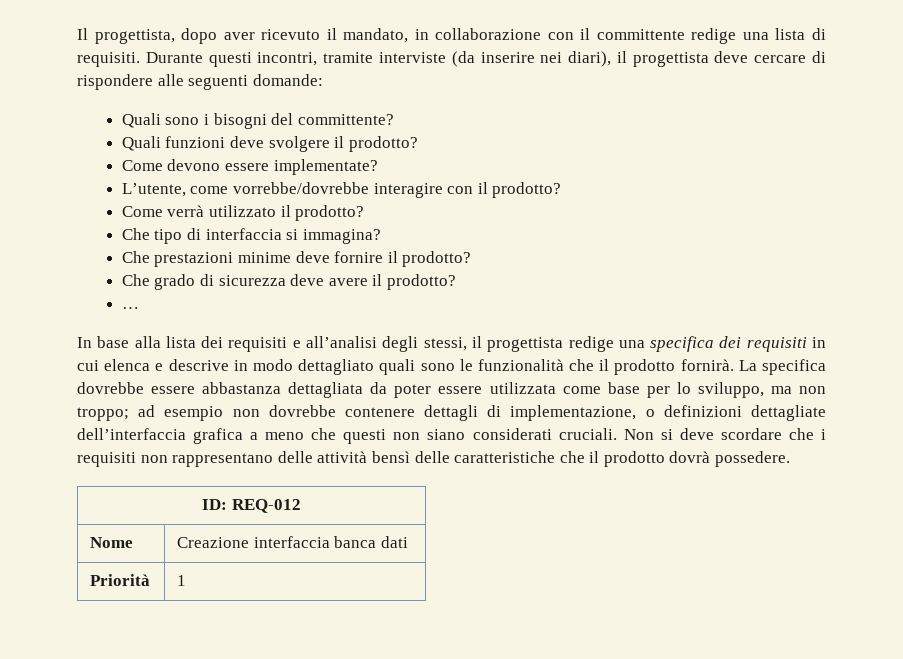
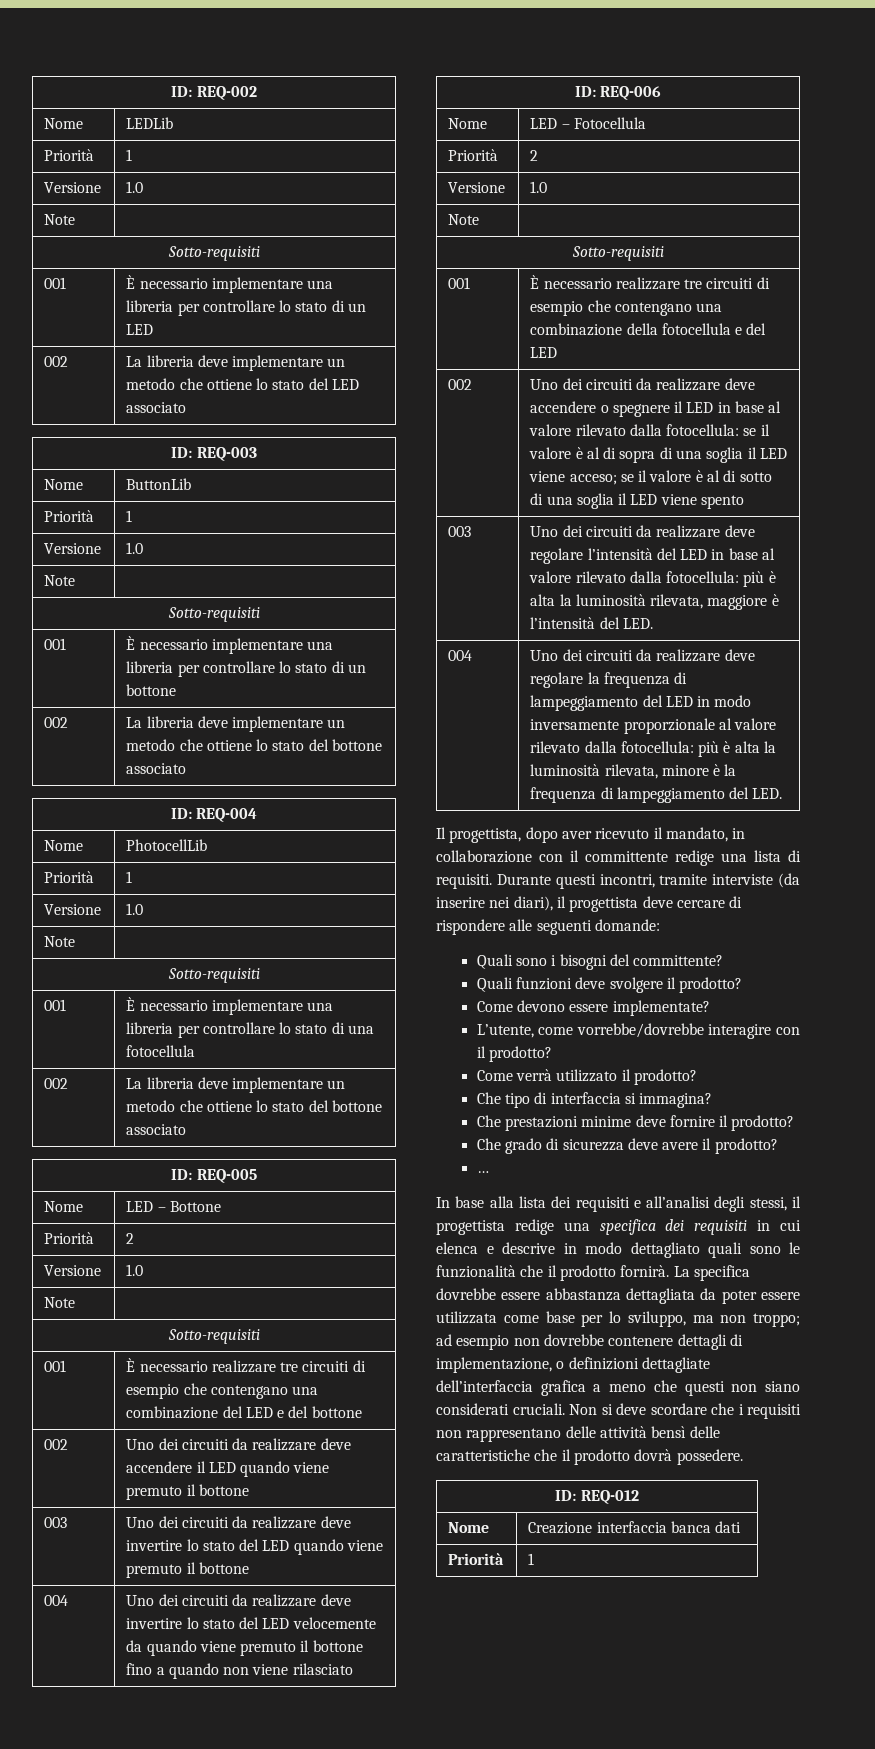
(77, 34) none -> [171,86,257,100] [44,118,84,129] [126,117,174,129] [44,149,95,161] [126,149,133,161] [44,182,102,193] [126,181,144,193] [44,214,76,225] [167,246,260,261] [44,277,67,289] [126,275,334,293] [126,300,367,316] [126,324,154,335] [44,356,69,367] [126,355,346,371] [126,378,360,390] [126,402,187,413] [171,447,257,461] [44,479,84,490] [126,478,192,490] [44,510,95,522] [126,510,133,522] [44,543,102,554] [126,542,144,554] [44,575,76,586] [167,607,260,622] [44,638,67,650] [126,636,334,654] [126,661,367,677] [126,684,177,696] [44,717,69,728] [126,716,346,732] [126,739,383,751] [126,763,187,774] [170,808,258,822] [44,840,84,851] [126,839,208,851] [44,871,95,883] [126,871,133,883] [44,904,102,915] [126,903,144,915] [44,936,76,947] [167,968,260,983] [44,999,67,1011] [126,997,334,1015] [126,1022,375,1038] [126,1045,196,1057] [44,1078,69,1089] [126,1077,346,1093] [126,1100,383,1112] [126,1124,187,1135] [171,1169,257,1183] [44,1201,84,1212] [126,1201,221,1212] [44,1232,95,1244] [126,1233,135,1244] [44,1265,102,1276] [126,1264,144,1276] [44,1297,76,1308] [167,1329,260,1344] [44,1360,67,1372] [126,1358,366,1373] [126,1383,319,1399] [126,1406,362,1419] [44,1439,69,1450] [126,1438,351,1451] [126,1461,330,1477] [126,1484,249,1500] [44,1517,68,1528] [126,1516,351,1529] [126,1539,384,1555] [126,1562,249,1578] [44,1595,69,1606] [126,1594,351,1607] [126,1617,376,1629] [126,1640,363,1656] [126,1663,353,1679] [574,86,662,100] [448,118,488,129] [530,117,646,129] [448,149,499,161] [530,150,539,161] [448,182,506,193] [530,181,548,193] [448,214,480,225] [571,246,664,261] [448,277,471,289] [530,275,770,290] [530,300,723,316] [530,323,767,336] [530,347,558,358] [448,379,473,390] [530,378,755,391] [530,401,782,417] [529,424,770,436] [529,447,788,463] [529,470,772,485] [530,493,745,509] [448,526,472,537] [530,525,755,538] [530,548,776,564] [529,571,776,587] [530,594,779,610] [530,617,653,629] [448,650,473,661] [530,649,755,662] [530,672,688,688] [530,695,752,711] [530,718,777,734] [530,741,777,757] [530,764,737,779] [530,787,783,803] ID: REQ-002 // Nome | LEDLib // Priorità | 1 // Versione | 1.0 // Note | // Sotto-requisiti // 001 | È necessario implementare una libreria per controllare lo stato di un LED // 002 | La libreria deve implementare un metodo che ottiene lo stato del LED associato // ID: REQ-003 // Nome | ButtonLib // Priorità | 1 // Versione | 1.0 // Note | // Sotto-requisiti // 001 | È necessario implementare una libreria per controllare lo stato di un bottone // 002 | La libreria deve implementare un metodo che ottiene lo stato del bottone associato // ID: REQ-004 // Nome | PhotocellLib // Priorità | 1 // Versione | 1.0 // Note | // Sotto-requisiti // 001 | È necessario implementare una libreria per controllare lo stato di una fotocellula // 002 | La libreria deve implementare un metodo che ottiene lo stato del bottone associato // ID: REQ-005 // Nome | LED – Bottone // Priorità | 2 // Versione | 1.0 // Note | // Sotto-requisiti // 001 | È necessario realizzare tre circuiti di esempio che contengano una combinazione del LED e del bottone // 002 | Uno dei circuiti da realizzare deve accendere il LED quando viene premuto il bottone // 003 | Uno dei circuiti da realizzare deve invertire lo stato del LED quando viene premuto il bottone // 004 | Uno dei circuiti da realizzare deve invertire lo stato del LED velocemente da quando viene premuto il bottone fino a quando non viene rilasciato // ID: REQ-006 // Nome | LED – Fotocellula // Priorità | 2 // Versione | 1.0 // Note | // Sotto-requisiti // 001 | È necessario realizzare tre circuiti di esempio che contengano una combinazione della fotocellula e del LED // 002 | Uno dei circuiti da realizzare deve accendere o spegnere il LED in base al valore rilevato dalla fotocellula: se il valore è al di sopra di una soglia il LED viene acceso; se il valore è al di sotto di una soglia il LED viene spento // 003 | Uno dei circuiti da realizzare deve regolare l’intensità del LED in base al valore rilevato dalla fotocellula: più è alta la luminosità rilevata, maggiore è l’intensità del LED. // 004 | Uno dei circuiti da realizzare deve regolare la frequenza di lampeggiamento del LED in modo inversamente proporzionale al valore rilevato dalla fotocellula: più è alta la luminosità rilevata, minore è la frequenza di lampeggiamento del LED. //

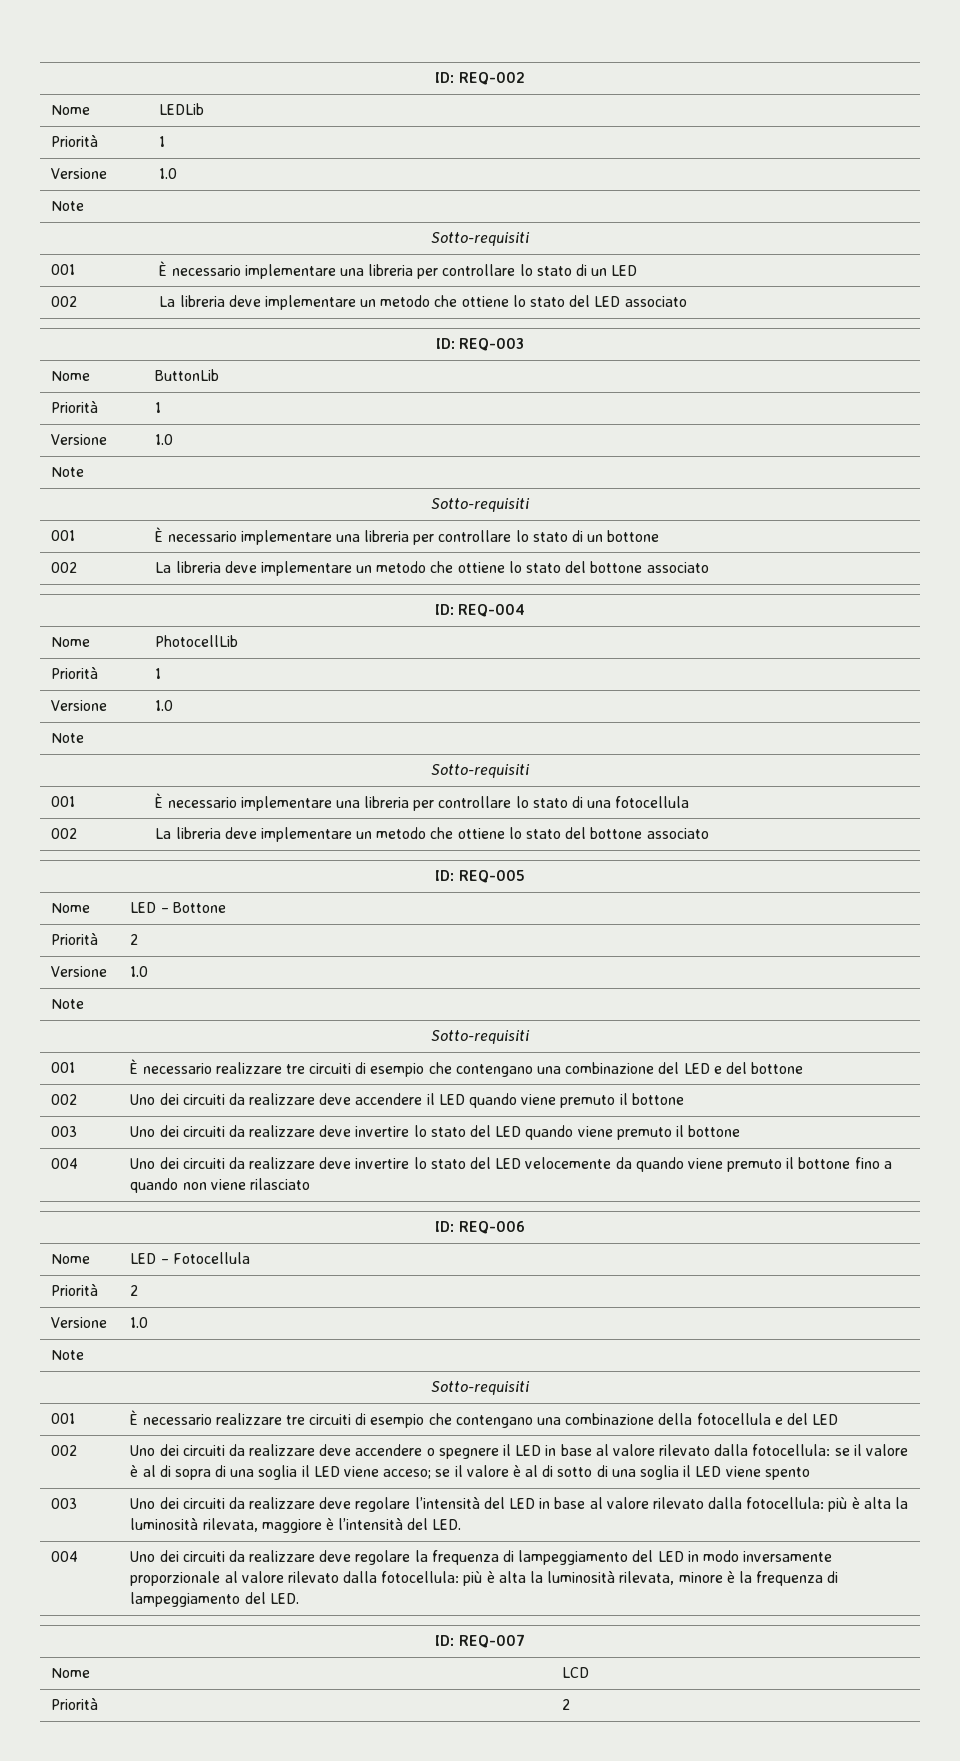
[436,827,746,843] [436,850,801,866] [436,873,800,889] [436,896,743,912] [436,919,660,935] [476,954,724,970] [476,977,743,993] [476,1000,710,1016] [476,1023,800,1039] [476,1046,552,1062] [476,1069,697,1085] [476,1092,713,1108] [476,1115,795,1131] [476,1138,778,1154] [476,1171,489,1173] [436,1196,801,1212] [436,1219,801,1235] [436,1242,800,1258] [436,1265,750,1281] [436,1288,800,1304] [436,1311,800,1327] [436,1334,743,1350] [436,1357,710,1373] [436,1380,800,1396] [436,1403,801,1419] [436,1426,720,1442] [436,1449,743,1465] [555,1490,639,1504] [448,1522,490,1533] [528,1521,742,1534] [448,1553,505,1565] [528,1553,535,1565] // Il progettista, dopo aver ricevuto il mandato, in collaborazione con il committente redige una lista di requisiti. Durante questi incontri, tramite interviste (da inserire nei diari), il progettista deve cercare di rispondere alle seguenti domande: // Quali sono i bisogni del committente? // Quali funzioni deve svolgere il prodotto? // Come devono essere implementate? // L’utente, come vorrebbe/dovrebbe interagire con il prodotto? // Come verrà utilizzato il prodotto? // Che tipo di interfaccia si immagina? // Che prestazioni minime deve fornire il prodotto? // Che grado di sicurezza deve avere il prodotto? // … // In base alla lista dei requisiti e all’analisi degli stessi, il progettista redige una specifica dei requisiti in cui elenca e descrive in modo dettagliato quali sono le funzionalità che il prodotto fornirà. La specifica dovrebbe essere abbastanza dettagliata da poter essere utilizzata come base per lo sviluppo, ma non troppo; ad esempio non dovrebbe contenere dettagli di implementazione, o definizioni dettagliate dell’interfaccia grafica a meno che questi non siano considerati cruciali. Non si deve scordare che i requisiti non rappresentano delle attività bensì delle caratteristiche che il prodotto dovrà possedere. // ID: REQ-012 // Nome | Creazione interfaccia banca dati // Priorità | 1 -> [435,1634,525,1648] [51,1668,91,1678] [562,1667,590,1678] [51,1697,99,1710] [562,1699,571,1710] // ID: REQ-007 // Nome | LCD // Priorità | 2

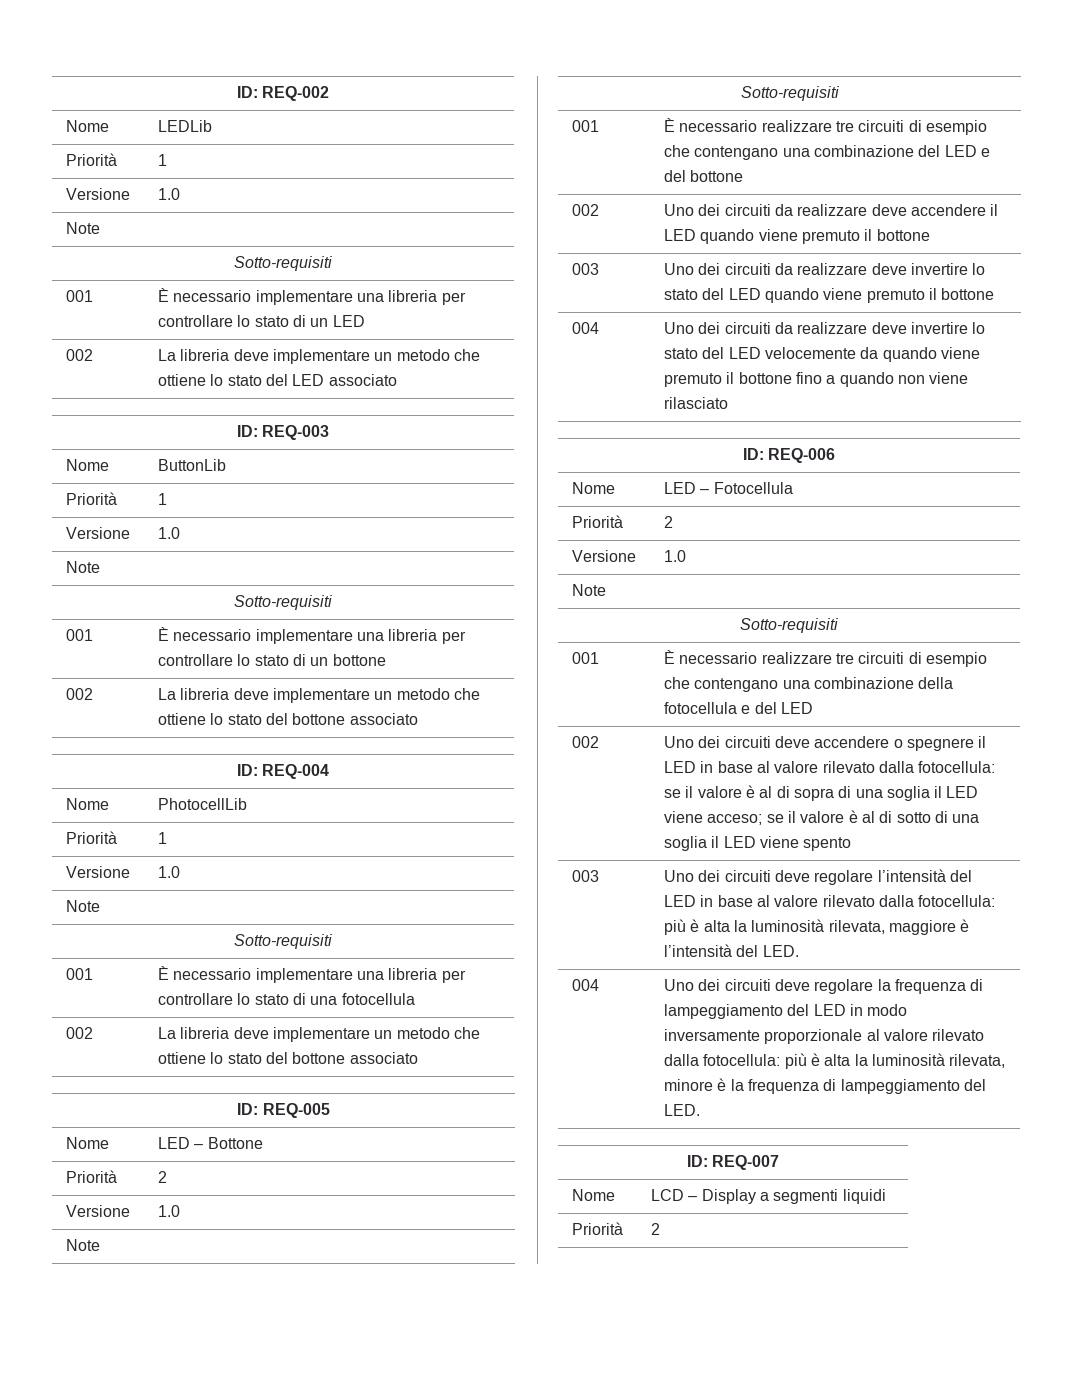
[228,1444,316,1456] da realizzare -> (771, 742) none
[228,1497,316,1509] da realizzare -> (771, 876) none
[228,1550,316,1562] da realizzare -> (771, 985) none
(590, 1672) none -> [688,1189,886,1204] – Display a segmenti liquidi

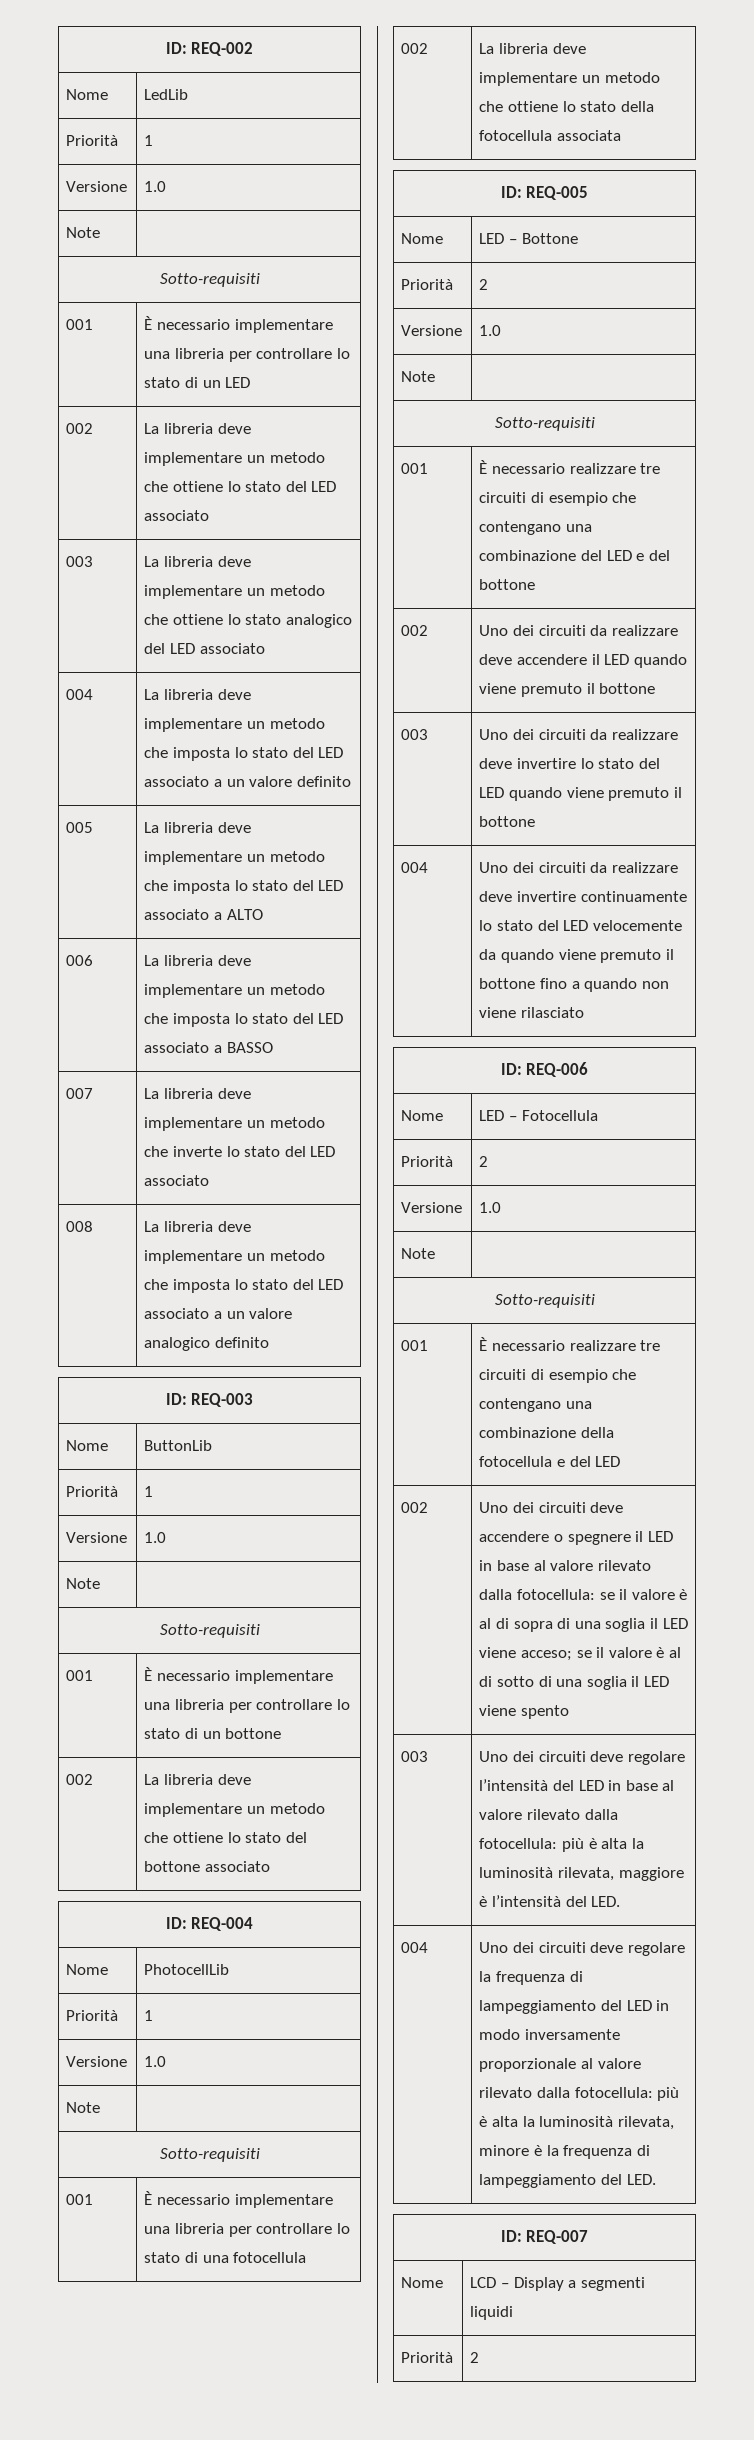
[157,120,212,132] LEDLib -> [144,89,189,100] LedLib
(397, 380) none -> [66,556,94,567] [144,556,251,567] [144,585,325,599] [144,614,352,628] [144,643,265,654] [66,689,94,700] [144,689,251,700] [144,718,325,732] [144,747,344,761] [144,776,351,787] [66,822,94,833] [144,822,251,833] [144,851,325,865] [144,880,344,894] [144,909,263,920] [66,955,94,966] [144,955,251,966] [144,984,325,998] [144,1013,344,1027] [144,1042,273,1053] [66,1088,94,1099] [144,1088,251,1099] [144,1117,325,1131] [144,1146,336,1157] [144,1175,210,1186] [66,1221,94,1232] [144,1221,251,1232] [144,1250,325,1264] [144,1279,344,1293] [144,1308,293,1319] [144,1337,269,1351] // 003 | La libreria deve implementare un metodo che ottiene lo stato analogico del LED associato // 004 | La libreria deve implementare un metodo che imposta lo stato del LED associato a un valore definito // 005 | La libreria deve implementare un metodo che imposta lo stato del LED associato a ALTO // 006 | La libreria deve implementare un metodo che imposta lo stato del LED associato a BASSO // 007 | La libreria deve implementare un metodo che inverte lo stato del LED associato // 008 | La libreria deve implementare un metodo che imposta lo stato del LED associato a un valore analogico definito
[265,1052,418,1064] del bottone associato -> [620,101,654,112] [479,130,621,141] della fotocellula associata
(968, 328) none -> [580,891,687,902] continuamente

